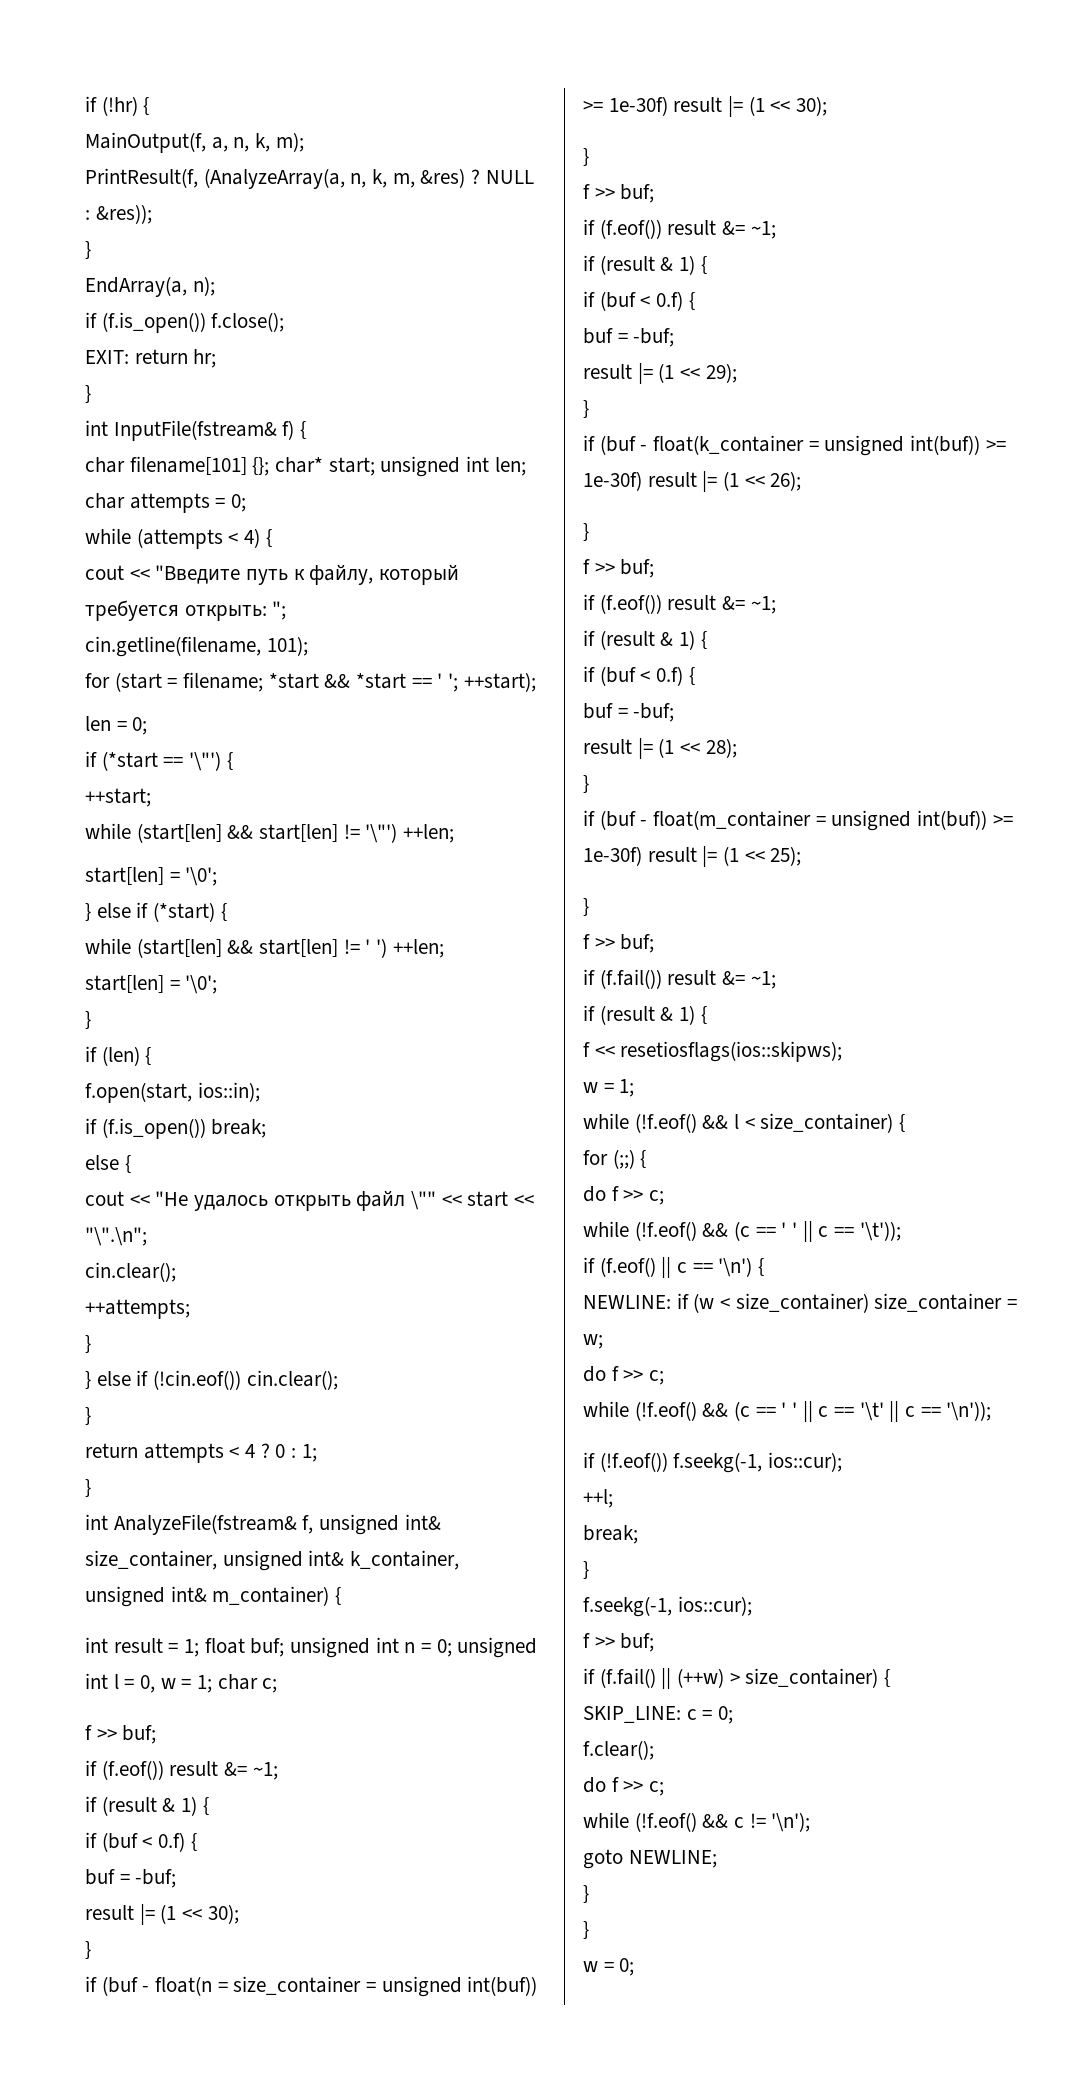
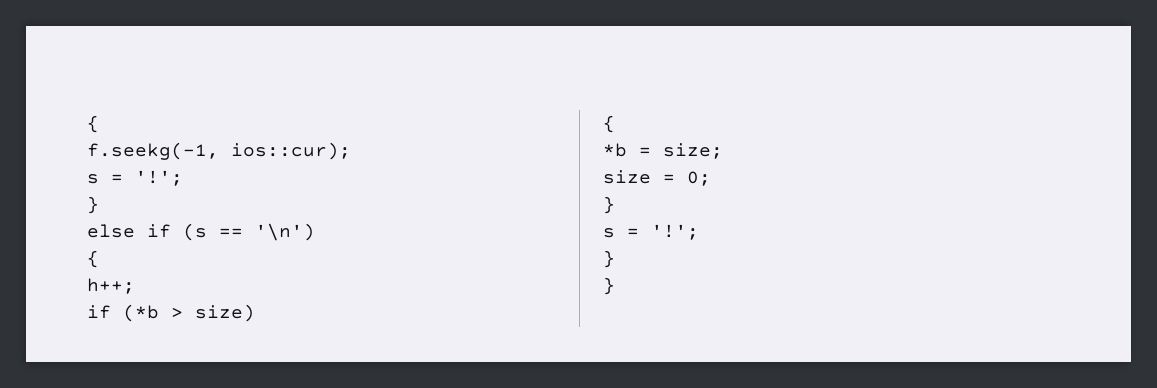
[85,96,150,116] [85,132,304,153] [85,168,534,189] [85,204,152,224] [85,241,91,259] [85,276,215,297] [85,312,285,333] [85,349,217,368] [85,385,91,403] [85,420,307,441] [85,456,526,477] [85,493,247,513] [85,528,272,549] [85,564,460,585] [85,600,287,621] [85,636,308,657] [85,672,536,692] [85,716,148,735] [85,751,233,771] [85,788,151,807] [85,823,455,843] [85,867,218,886] [85,902,227,922] [85,938,444,958] [85,975,218,994] [85,1011,91,1029] [85,1046,152,1066] [85,1082,260,1103] [85,1118,267,1139] [85,1155,131,1173] [85,1190,535,1211] [85,1227,147,1246] [85,1262,176,1282] [85,1299,190,1319] [85,1335,91,1353] [85,1370,338,1390] [85,1407,91,1425] [85,1443,317,1463] [85,1479,91,1497] [85,1514,441,1535] [85,1550,460,1571] [85,1586,342,1607] [85,1637,538,1658] [85,1673,278,1693] [85,1725,157,1744] [85,1760,278,1780] [85,1796,209,1816] [85,1832,197,1852] [85,1869,177,1888] [85,1904,239,1925] [85,1941,91,1959] [85,1976,538,1997] [583,96,828,117] [583,148,589,166] [583,184,655,203] [583,219,776,239] [583,255,707,275] [583,291,695,311] [583,328,675,347] [583,363,737,384] [583,400,589,418] [583,435,1006,456] [583,471,802,492] [583,523,589,541] [583,559,655,578] [583,594,776,614] [583,630,707,650] [583,666,695,686] [583,703,675,722] [583,738,737,759] [583,775,589,793] [583,810,1013,831] [583,846,802,867] [583,898,589,916] [583,934,655,953] [583,969,776,989] [583,1005,707,1025] [583,1041,843,1062] [583,1079,635,1097] [583,1113,906,1133] [583,1149,647,1169] [583,1186,665,1205] [583,1221,901,1242] [583,1257,765,1278] [583,1293,1018,1313] [583,1334,603,1349] [583,1366,665,1385] [583,1401,992,1422] [583,1452,843,1473] [583,1489,613,1508] [583,1525,638,1544] [583,1561,589,1579] [583,1596,752,1617] [583,1633,655,1652] [583,1668,891,1689] [583,1706,734,1724] [583,1740,654,1760] [583,1777,665,1796] [583,1812,811,1832] [583,1849,717,1869] [583,1885,589,1903] [583,1921,589,1939] [583,1958,635,1976] if (!hr) { // MainOutput(f, a, n, k, m); // PrintResult(f, (AnalyzeArray(a, n, k, m, &res) ? NULL : &res)); // } // EndArray(a, n); // if (f.is_open()) f.close(); // EXIT: return hr; // } // int InputFile(fstream& f) { // char filename[101] {}; char* start; unsigned int len; char attempts = 0; // while (attempts < 4) { // cout << "Введите путь к файлу, который требуется открыть: "; // cin.getline(filename, 101); // for (start = filename; *start && *start == ' '; ++start); // len = 0; // if (*start == '\"') { // ++start; // while (start[len] && start[len] != '\"') ++len; // start[len] = '\0'; // } else if (*start) { // while (start[len] && start[len] != ' ') ++len; // start[len] = '\0'; // } // if (len) { // f.open(start, ios::in); // if (f.is_open()) break; // else { // cout << "Не удалось открыть файл \"" << start << "\".\n"; // cin.clear(); // ++attempts; // } // } else if (!cin.eof()) cin.clear(); // } // return attempts < 4 ? 0 : 1; // } // int AnalyzeFile(fstream& f, unsigned int& size_container, unsigned int& k_container, unsigned int& m_container) { // int result = 1; float buf; unsigned int n = 0; unsigned int l = 0, w = 1; char c; // f >> buf; // if (f.eof()) result &= ~1; // if (result & 1) { // if (buf < 0.f) { // buf = -buf; // result |= (1 << 30); // } // if (buf - float(n = size_container = unsigned int(buf)) >= 1e-30f) result |= (1 << 30); // } // f >> buf; // if (f.eof()) result &= ~1; // if (result & 1) { // if (buf < 0.f) { // buf = -buf; // result |= (1 << 29); // } // if (buf - float(k_container = unsigned int(buf)) >= 1e-30f) result |= (1 << 26); // } // f >> buf; // if (f.eof()) result &= ~1; // if (result & 1) { // if (buf < 0.f) { // buf = -buf; // result |= (1 << 28); // } // if (buf - float(m_container = unsigned int(buf)) >= 1e-30f) result |= (1 << 25); // } // f >> buf; // if (f.fail()) result &= ~1; // if (result & 1) { // f << resetiosflags(ios::skipws); // w = 1; // while (!f.eof() && l < size_container) { // for (;;) { // do f >> c; // while (!f.eof() && (c == ' ' || c == '\t')); // if (f.eof() || c == '\n') { // NEWLINE: if (w < size_container) size_container = w; // do f >> c; // while (!f.eof() && (c == ' ' || c == '\t' || c == '\n')); // if (!f.eof()) f.seekg(-1, ios::cur); // ++l; // break; // } // f.seekg(-1, ios::cur); // f >> buf; // if (f.fail() || (++w) > size_container) { // SKIP_LINE: c = 0; // f.clear(); // do f >> c; // while (!f.eof() && c != '\n'); // goto NEWLINE; // } // } // w = 0; -> [87,115,99,133] [87,142,351,160] [87,170,183,186] [87,196,99,214] [87,223,315,241] [87,250,99,268] [87,278,135,294] [87,304,255,322] [603,115,615,133] [603,143,723,159] [603,170,711,186] [603,196,615,214] [603,224,699,240] [603,250,615,268] [603,277,615,295] { // f.seekg(-1, ios::cur); // s = '!'; // } // else if (s == '\n') // { // h++; // if (*b > size) // { // *b = size; // size = 0; // } // s = '!'; // } // }

